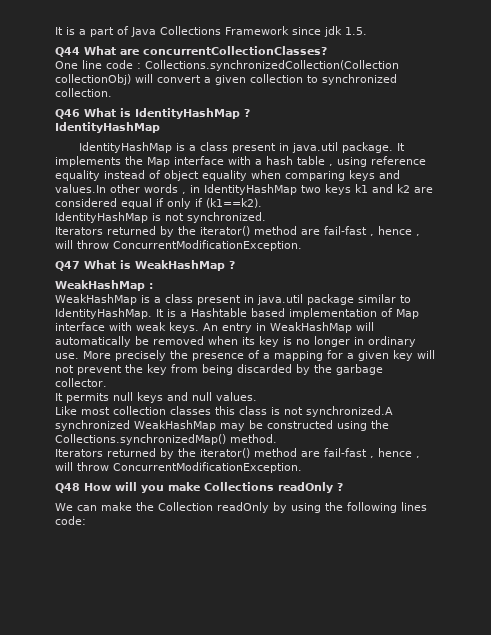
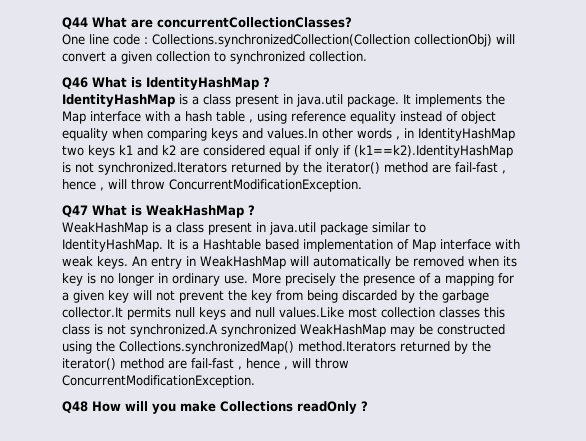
[55,26,367,37] It is a part of Java Collections Framework since jdk 1.5. // -> (62, 23) none
[78,142,172,153] // IdentityHashMap -> (175, 100) none
[206,198,262,208] [55,212,266,223] [55,227,103,235] (k1==k2). // IdentityHashMap is not synchronized. // Iterators -> [354,145,513,158] [62,162,227,175] (k1==k2).IdentityHashMap is not synchronized.Iterators
[55,280,153,291] // WeakHashMap : -> (255, 210) none
[55,378,107,387] [55,393,63,401] collector. // It -> [62,307,123,318] collector.It
[216,392,257,401] [55,406,77,415] values. // Like -> [278,307,344,318] values.Like
[230,434,277,443] [55,449,103,457] method. // Iterators -> [298,341,396,352] method.Iterators
[55,502,427,513] [55,516,86,525] // We can make the Collection readOnly by using the following lines code: -> (368, 406) none

